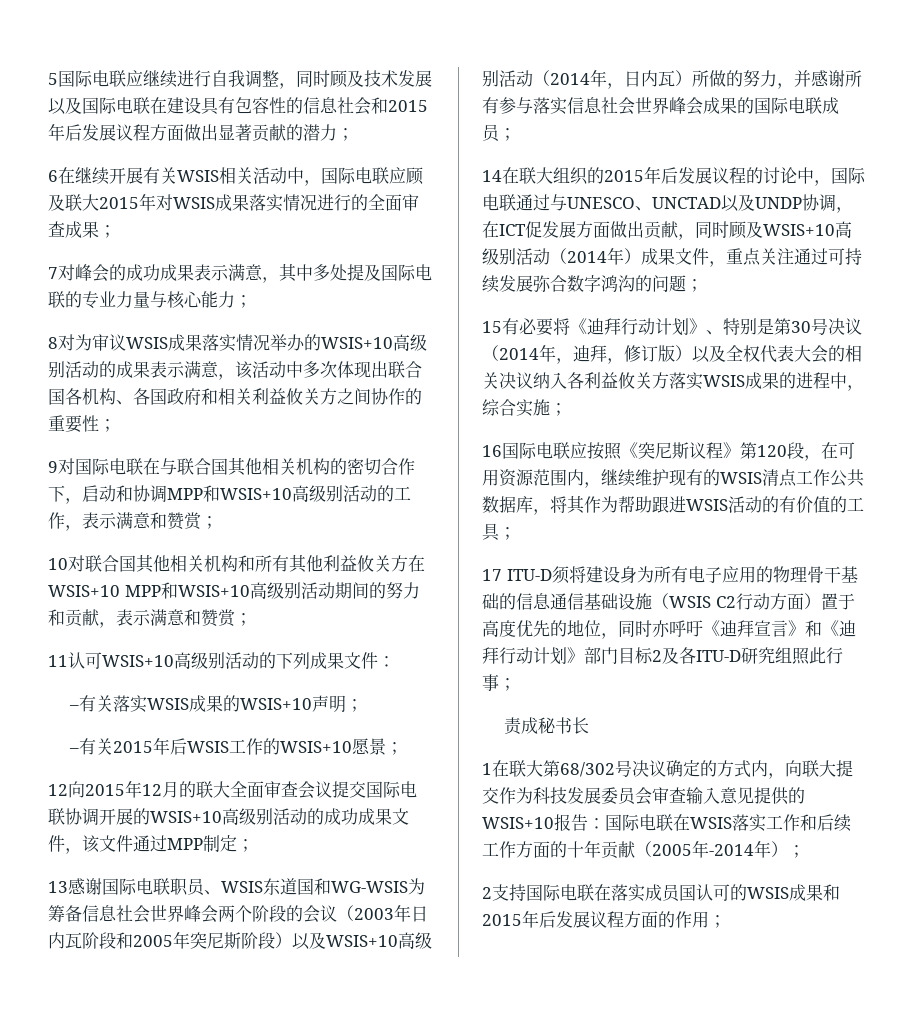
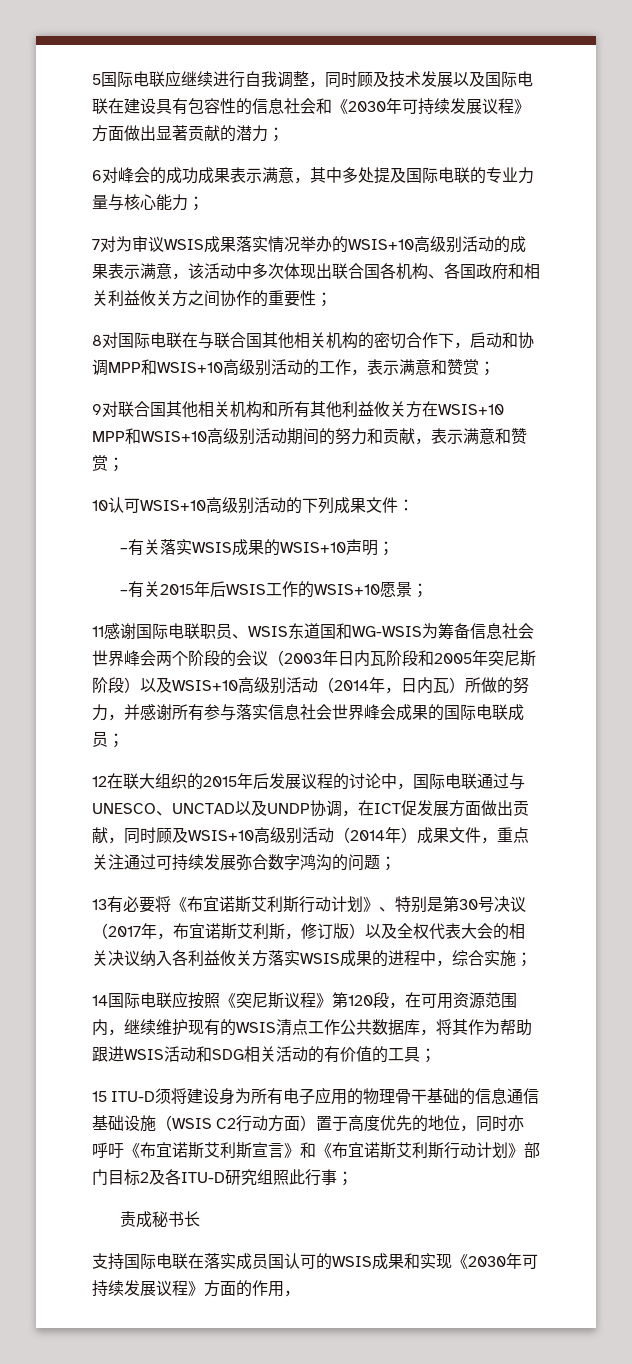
[388,100,428,112] [48,123,150,141] 2015年后发展议程 -> [332,98,530,115] 《2030年可持续发展议程》
[58,167,424,186] [48,193,419,212] [48,221,116,238] [48,267,58,279] 在继续开展有关WSIS相关活动中，国际电联应顾及联大2015年对WSIS成果落实情况进行的全面审查成果； // 7 -> (102, 175) none
[48,337,58,349] 8 -> [92,239,100,250] 7
[48,461,58,473] 9 -> [92,335,102,346] 8
[48,558,68,570] 10 -> [92,404,102,415] 9
[48,655,68,667] 11 -> [92,500,108,511] 10
[48,780,417,799] [48,808,409,826] [48,835,254,854] [48,881,68,893] 12向2015年12月的联大全面审查会议提交国际电联协调开展的WSIS+10高级别活动的成功成果文件，该文件通过MPP制定； // 13 -> [92,626,104,637] 11
[482,170,502,182] 14 -> [92,776,107,787] 12
[482,321,502,333] 15 -> [92,899,107,910] 13
[587,318,621,335] 迪拜 -> [187,896,299,912] 布宜诺斯艾利斯
[499,344,607,364] 2014年，迪拜 -> [108,923,285,940] 2017年，布宜诺斯艾利斯
[482,445,502,457] 16 -> [92,995,108,1006] 14
(762, 504) none -> [196,1046,308,1062] 和SDG相关活动
[482,569,502,581] 17 -> [92,1091,107,1102] 15
[720,620,856,637] [482,647,499,664] 迪拜宣言》和《迪拜 -> [140,1142,444,1158] 布宜诺斯艾利斯宣言》和《布宜诺斯艾利斯
[482,760,853,779] [482,787,805,805] [482,814,851,832] [482,840,805,859] [482,887,492,899] 1在联大第68/302号决议确定的方式内，向联大提交作为科技发展委员会审查输入意见提供的WSIS+10报告：国际电联在WSIS落实工作和后续工作方面的十年贡献（2005年-2014年）； // 2 -> (200, 1219) none
[482,910,624,928] 2015年后发展议程 -> [420,1253,538,1269] [92,1280,204,1297] 实现《2030年可持续发展议程》
[709,915,726,928] ； -> [284,1290,300,1297] ，

